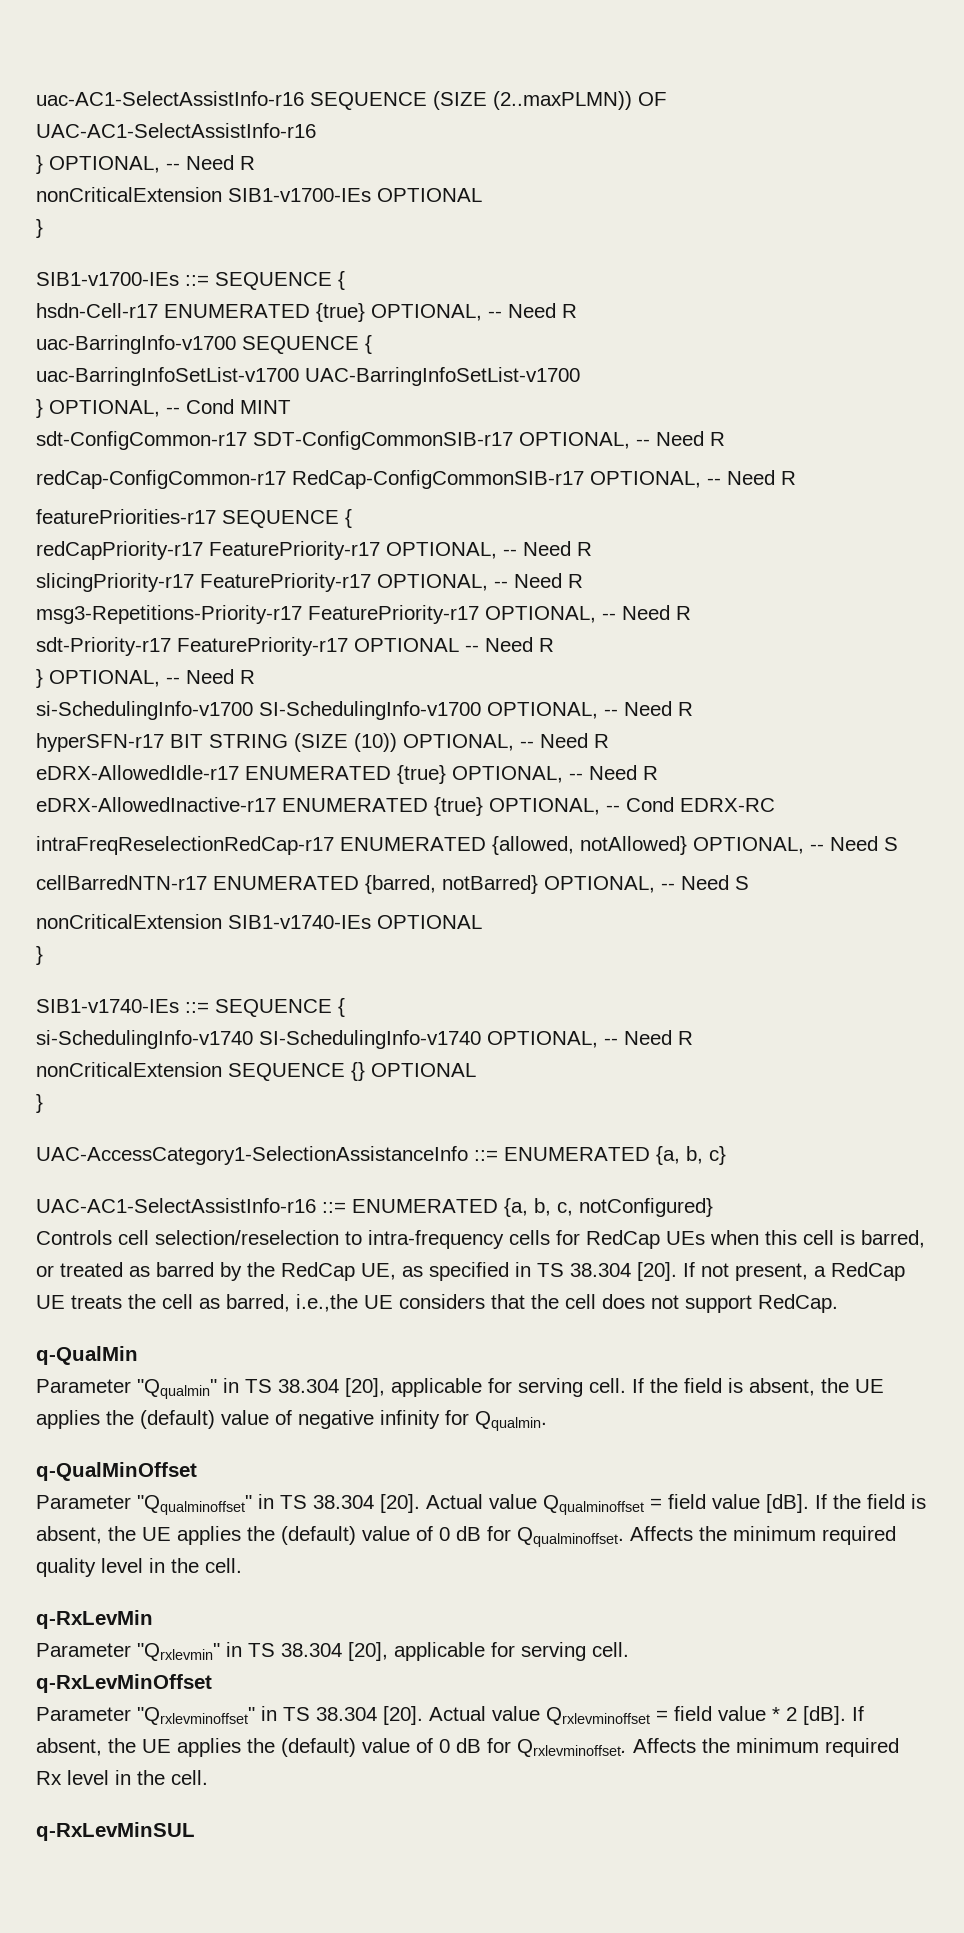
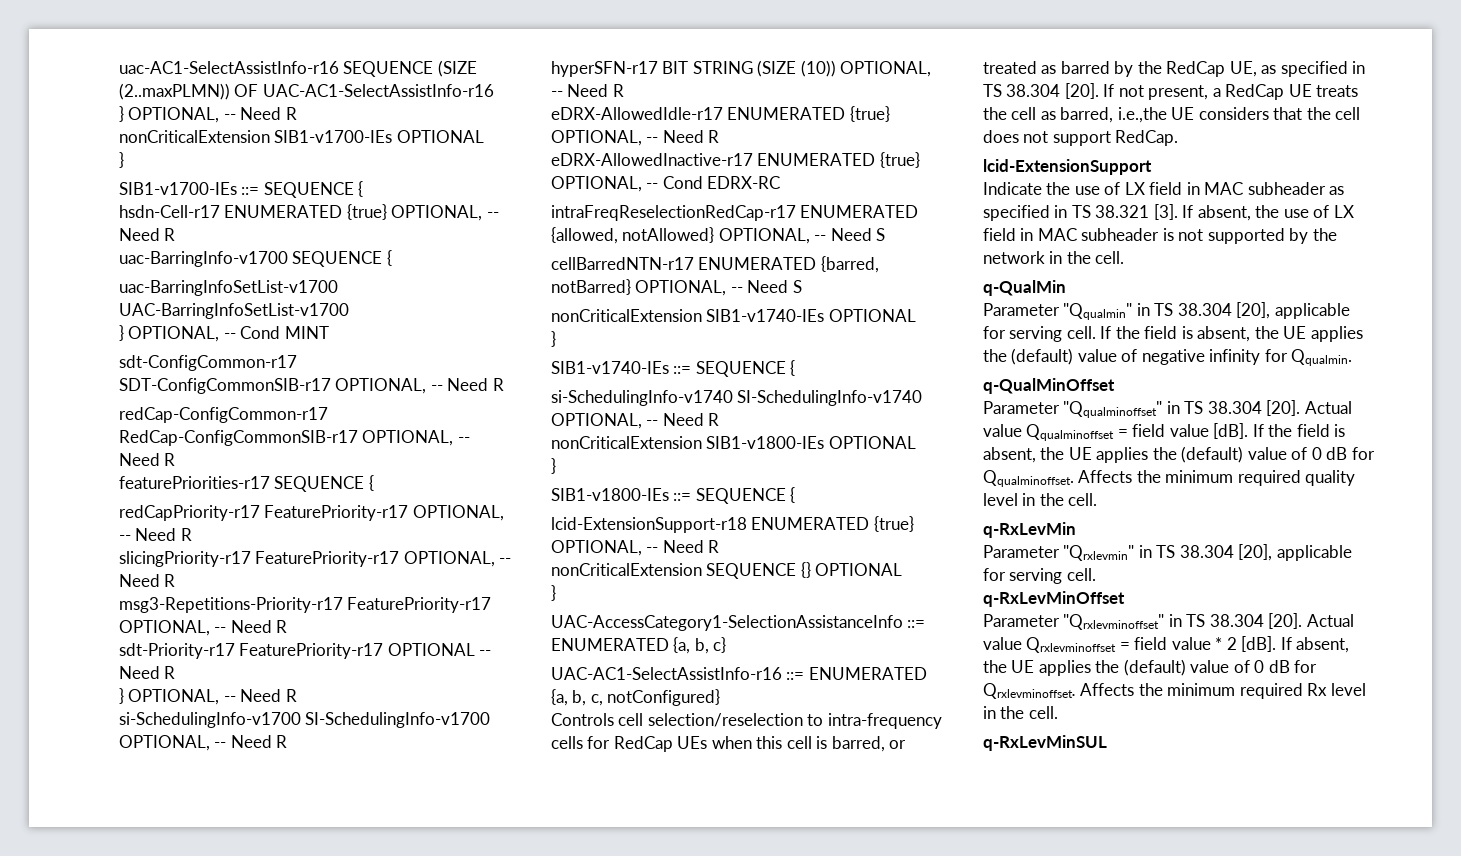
(693, 1038) none -> [551,436,916,449] [551,458,556,474] [551,487,796,504] [551,516,914,533] [551,540,720,556] // nonCriticalExtension SIB1-v1800-IEs OPTIONAL // } // SIB1-v1800-IEs ::= SEQUENCE { // lcid-ExtensionSupport-r18 ENUMERATED {true} OPTIONAL, -- Need R
(838, 1303) none -> [983,159,1152,175] [983,182,1345,195] [983,204,1354,221] [983,228,1337,244] [983,251,1125,264] // lcid-ExtensionSupport // Indicate the use of LX field in MAC subheader as specified in TS 38.321 [3]. If absent, the use of LX field in MAC subheader is not supported by the network in the cell.

